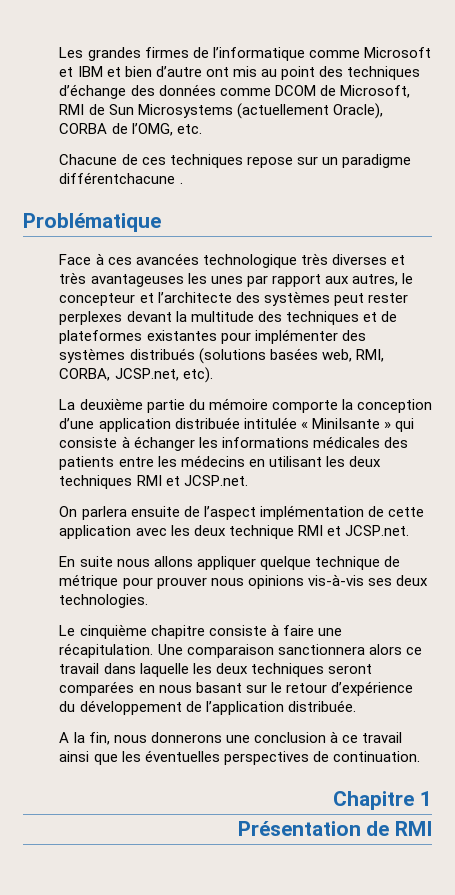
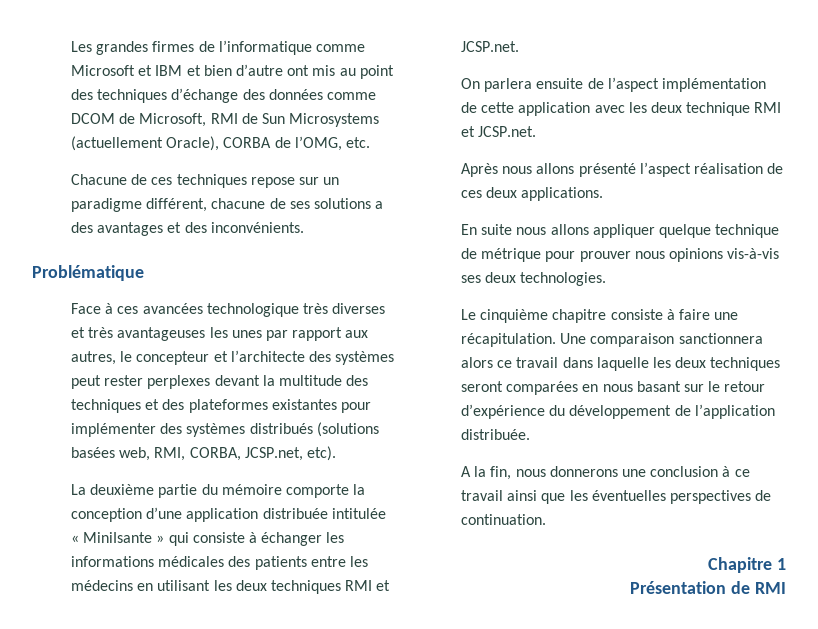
[59,172,183,184] différentchacune . -> [146,198,384,212] [71,222,304,236] différent, chacune de ses solutions a des avantages et des inconvénients.
[380,311,397,322] de -> [162,399,185,410] des
(409, 530) none -> [461,162,784,177] [461,187,604,201] // Après nous allons présenté l’aspect réalisation de ces deux applications.

